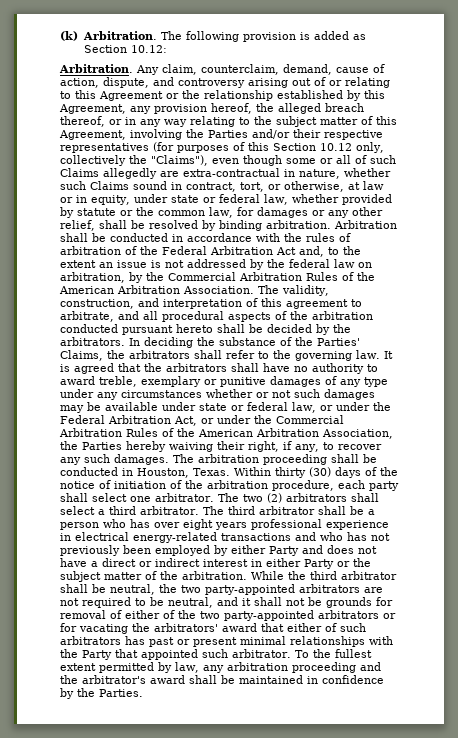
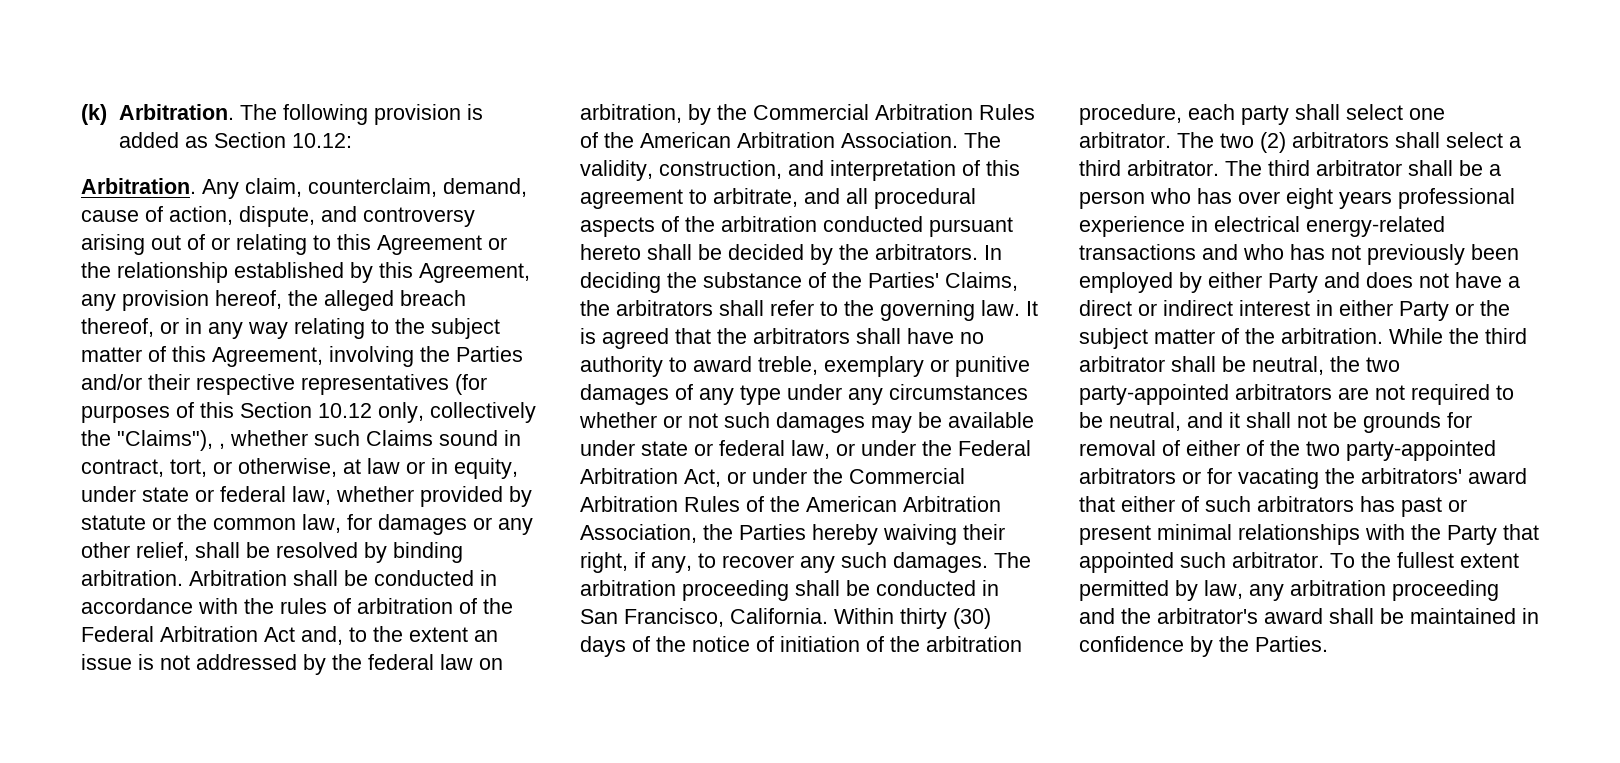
[212,155,396,166] [60,168,340,179] even though some or all of such Claims allegedly are extra-contractual in nature, -> [219,443,225,449] ,
[137,468,230,478] Houston, Texas. -> [580,608,828,627] San Francisco, California.

